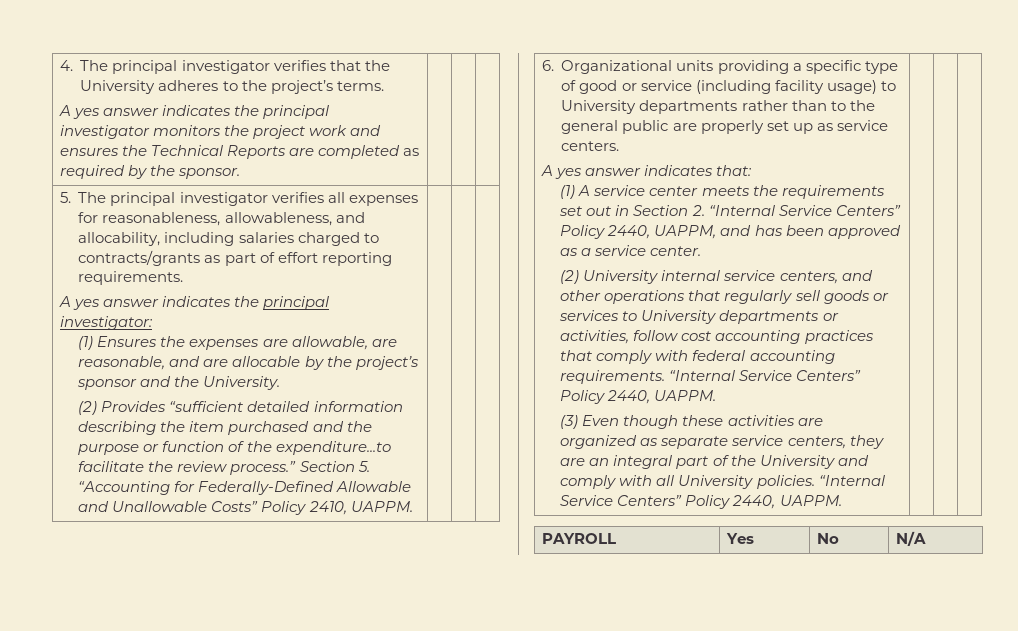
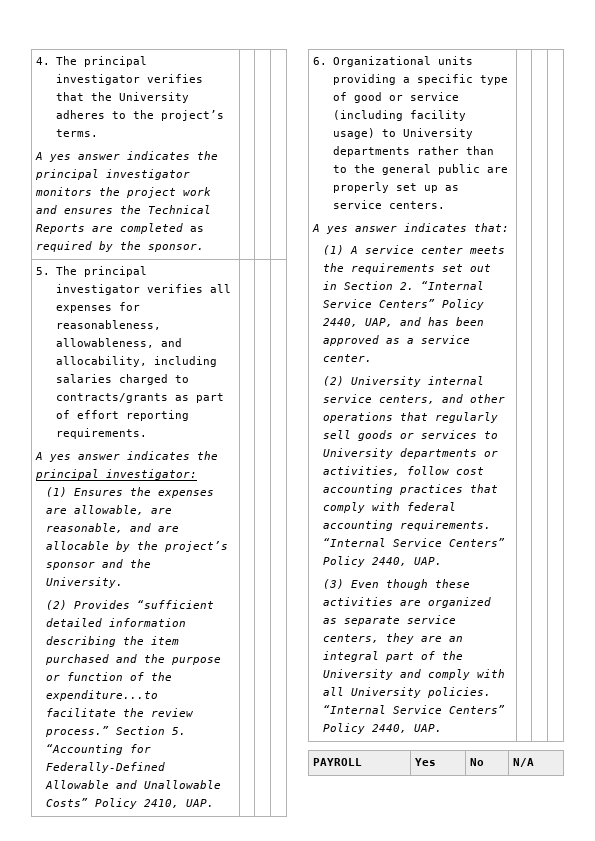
[350,501,413,512] UAPPM. -> [186,799,215,807] UAP.
[654,225,717,239] UAPPM, -> [365,318,394,327] UAP,
[654,390,717,401] UAPPM. -> [414,557,443,565] UAP.
[779,495,842,506] UAPPM. -> [414,724,443,732] UAP.

